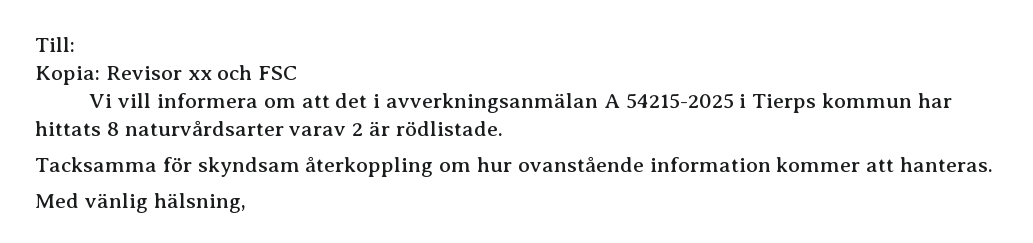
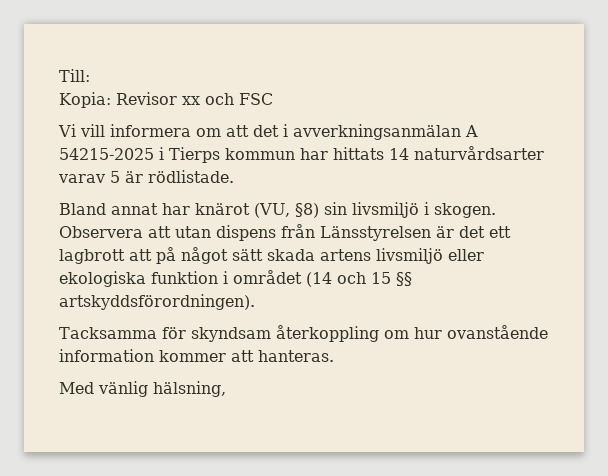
[106,122,119,136] 8 -> [389,148,409,160] 14
[352,123,364,136] 2 -> [110,171,120,183] 5
(503, 128) none -> [59,202,496,218] [59,224,511,241] [59,247,484,264] [59,270,412,287] [59,294,255,310] // Bland annat har knärot (VU, §8) sin livsmiljö i skogen. Observera att utan dispens från Länsstyrelsen är det ett lagbrott att på något sätt skada artens livsmiljö eller ekologiska funktion i området (14 och 15 §§ artskyddsförordningen).

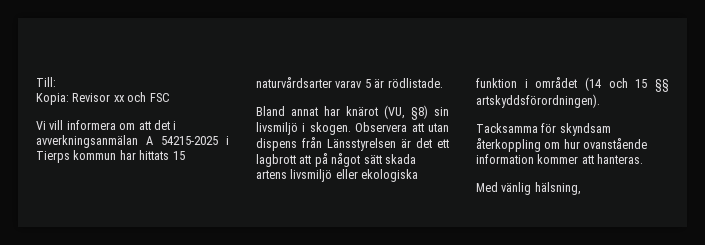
[389,148,409,160] 14 -> [172,151,185,160] 15

